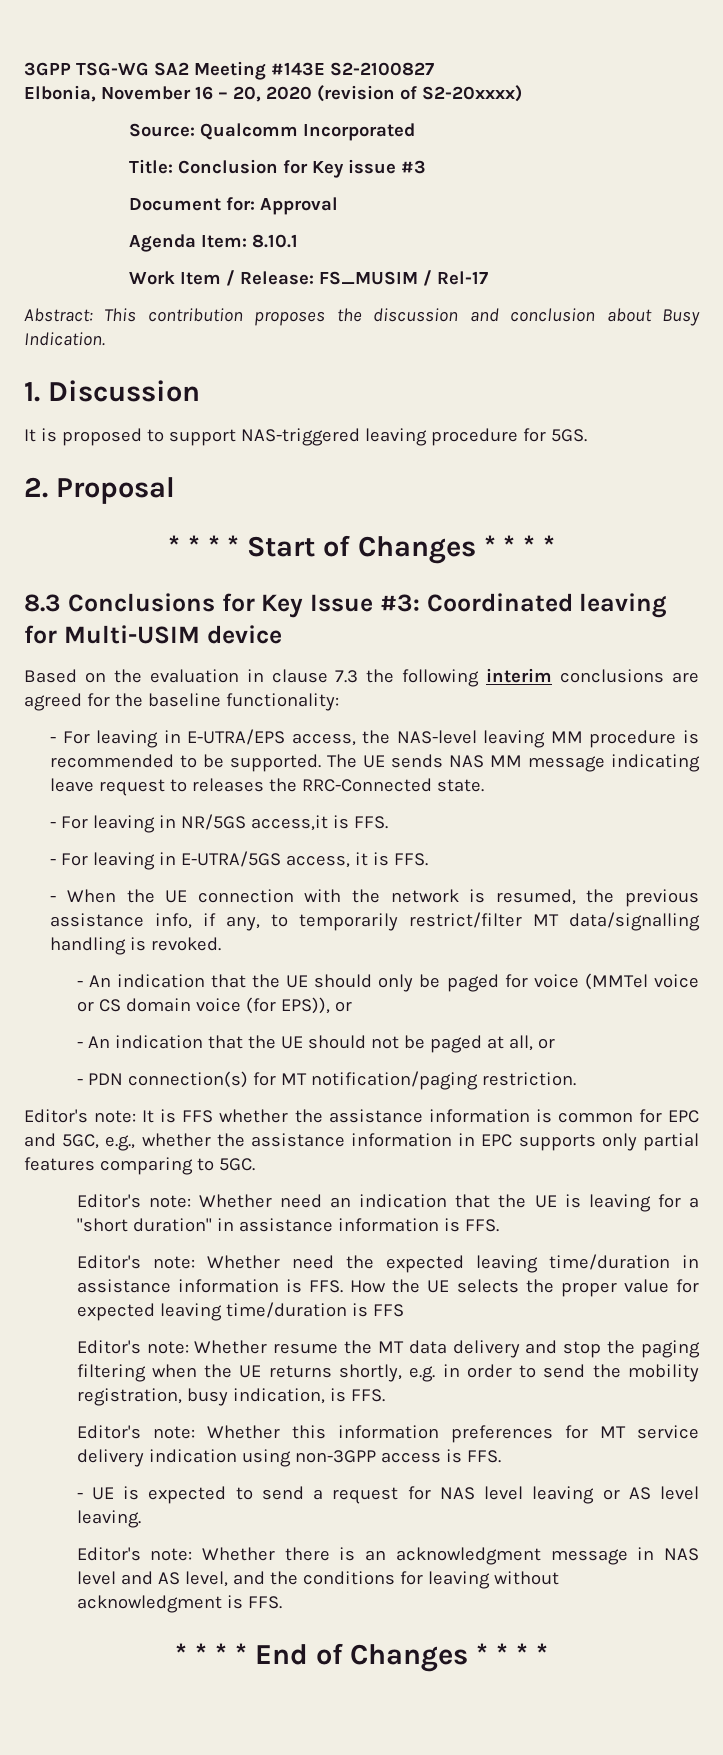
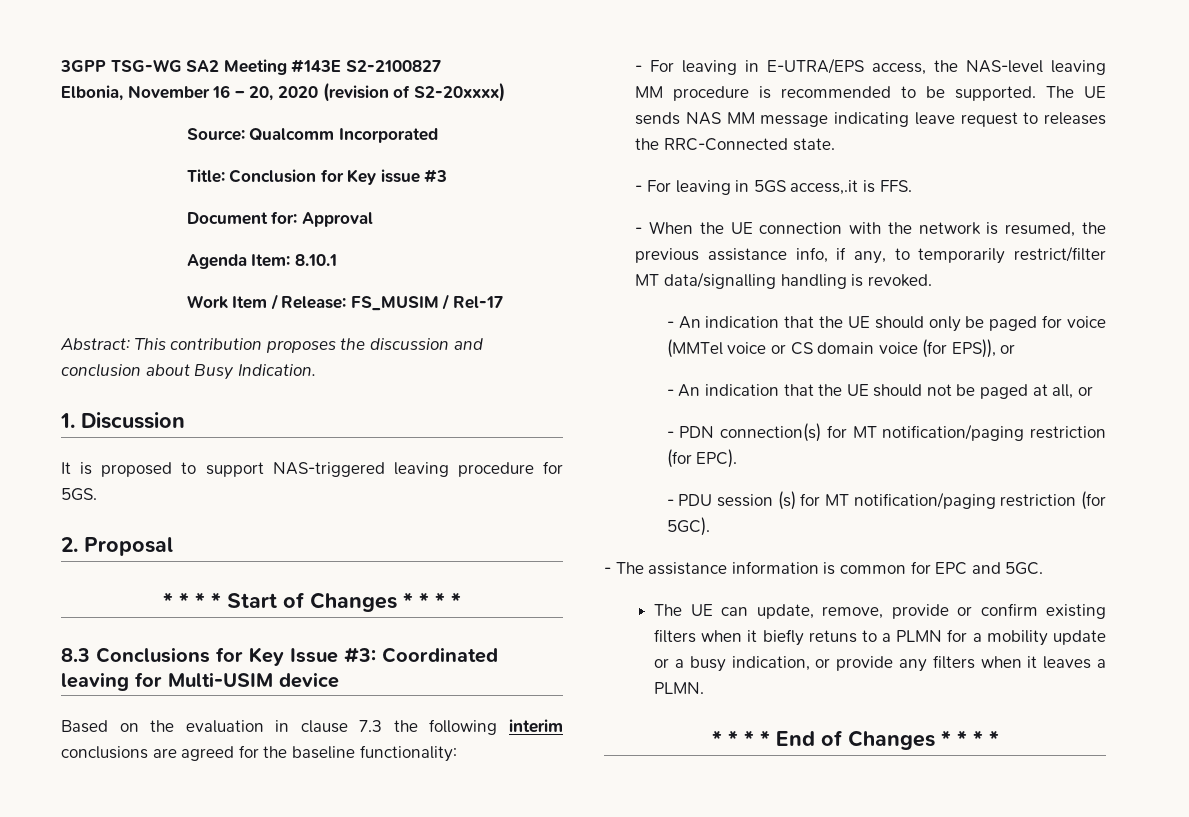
[181,814,389,831] [50,851,369,870] NR/5GS access,it is FFS. // - For leaving in E-UTRA/5GS access, it -> [753,180,859,195] 5GS access,.it
[481,1072,576,1086] [24,1109,323,1123] restriction. // Editor's note: It is FFS whether the -> [1030,426,1106,439] [666,449,738,468] [666,491,1106,510] [666,517,710,536] [604,562,644,574] restriction (for EPC). // - PDU session (s) for MT notification/paging restriction (for 5GC). // - The
[62,1133,699,1151] [24,1157,255,1175] [76,1194,699,1212] [76,1218,499,1232] [76,1254,699,1273] [76,1279,699,1297] [76,1302,404,1321] [76,1340,700,1358] [76,1364,699,1382] [76,1388,385,1406] [76,1425,699,1443] [76,1449,501,1467] [76,1486,699,1504] [76,1510,141,1528] [76,1547,699,1565] [76,1571,559,1589] [76,1595,282,1613] 5GC, e.g., whether the assistance information in EPC supports only partial features comparing to 5GC. // Editor's note: Whether need an indication that the UE is leaving for a "short duration" in assistance information is FFS. // Editor's note: Whether need the expected leaving time/duration in assistance information is FFS. How the UE selects the proper value for expected leaving time/duration is FFS // Editor's note: Whether resume the MT data delivery and stop the paging filtering when the UE returns shortly, e.g. in order to send the mobility registration, busy indication, is FFS. // Editor's note: Whether this information preferences for MT service delivery indication using non-3GPP access is FFS. // - UE is expected to send a request for NAS level leaving or AS level leaving. // Editor's note: Whether there is an acknowledgment message in NAS level and AS level, and the conditions for leaving without acknowledgment is FFS. -> [1005,562,1044,575] [654,603,1106,619] [654,629,1106,646] [654,655,1106,672] [654,682,705,694] 5GC. // The UE can update, remove, provide or confirm existing filters when it biefly retuns to a PLMN for a mobility update or a busy indication, or provide any filters when it leaves a PLMN.

